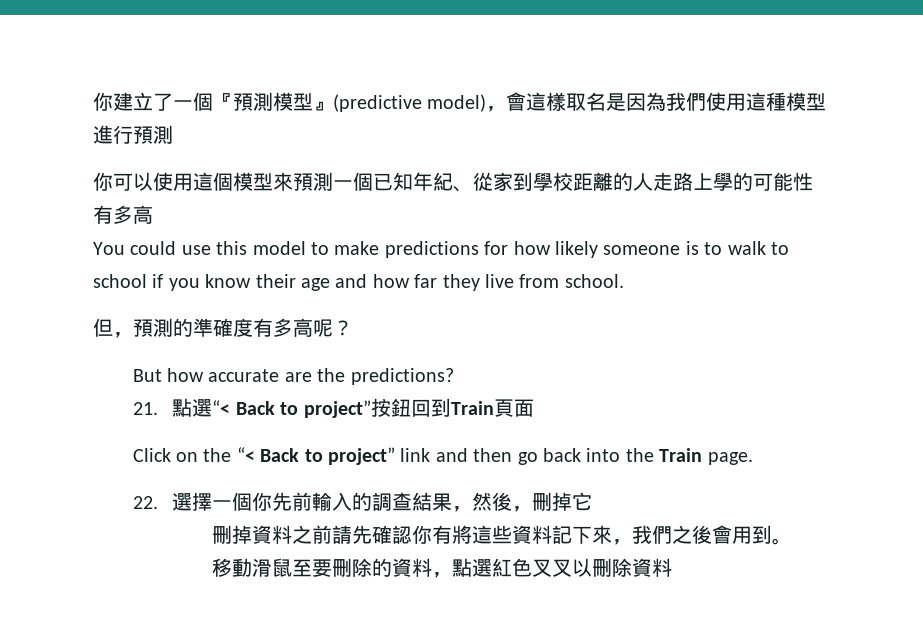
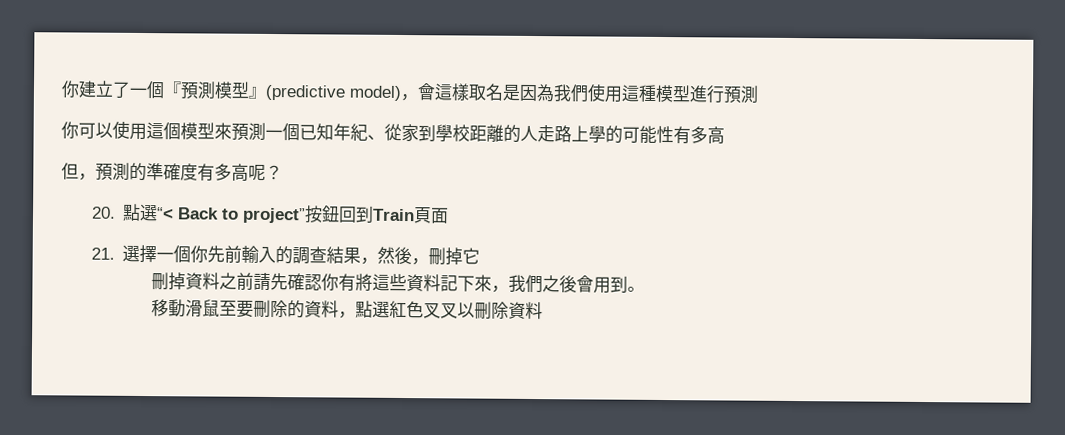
[93,241,789,258] [93,274,624,291] // You could use this model to make predictions for how likely someone is to walk to school if you know their age and how far they live from school. -> (725, 135) none
[132,368,454,385] [132,402,158,415] But how accurate are the predictions? // 21. -> [90,206,116,219] 20.
[132,447,753,465] [132,496,158,509] Click on the “< Back to project” link and then go back into the Train page. // 22. -> [90,247,115,260] 21.

